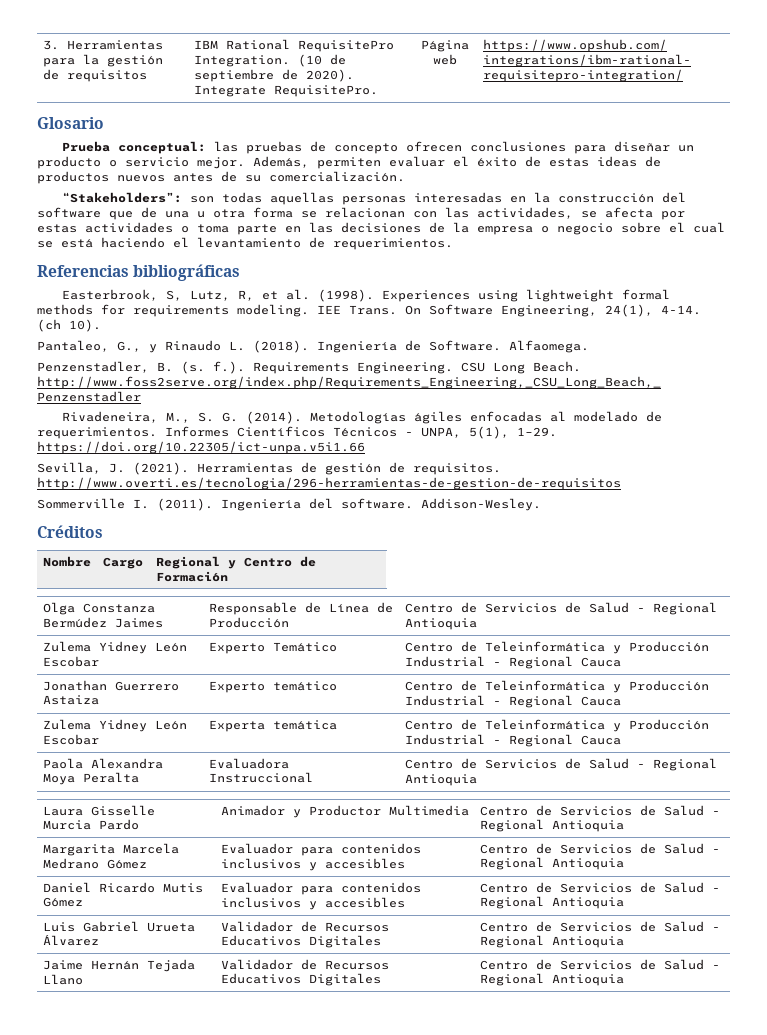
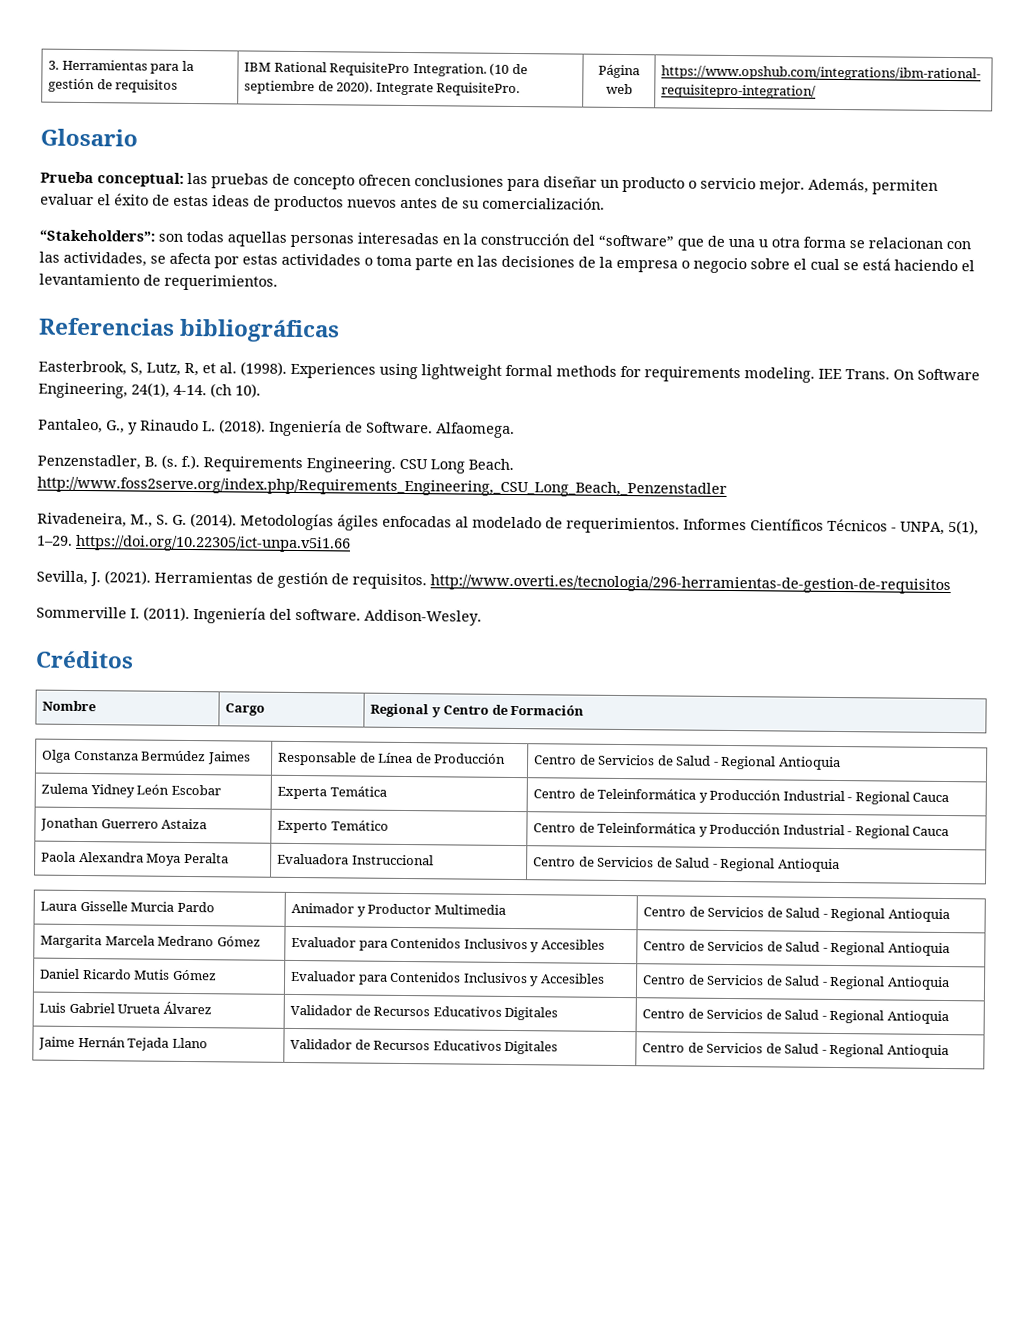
[37,207,101,218] software -> [598,234,674,247] “software”
[208,642,337,654] Experto Temático -> [277,786,387,800] Experta Temática
[272,681,337,691] [404,680,709,693] [404,695,621,708] [42,719,187,732] [42,734,99,745] [208,720,337,732] temático | Centro de Teleinformática y Producción Industrial - Regional Cauca // Zulema Yidney León Escobar | Experta temática -> [330,820,389,831] Temático
[340,843,421,854] [220,858,405,871] contenidos inclusivos y accesibles -> [390,937,605,953] Contenidos Inclusivos y Accesibles
[340,882,421,893] [220,897,405,910] contenidos inclusivos y accesibles -> [390,971,605,987] Contenidos Inclusivos y Accesibles

